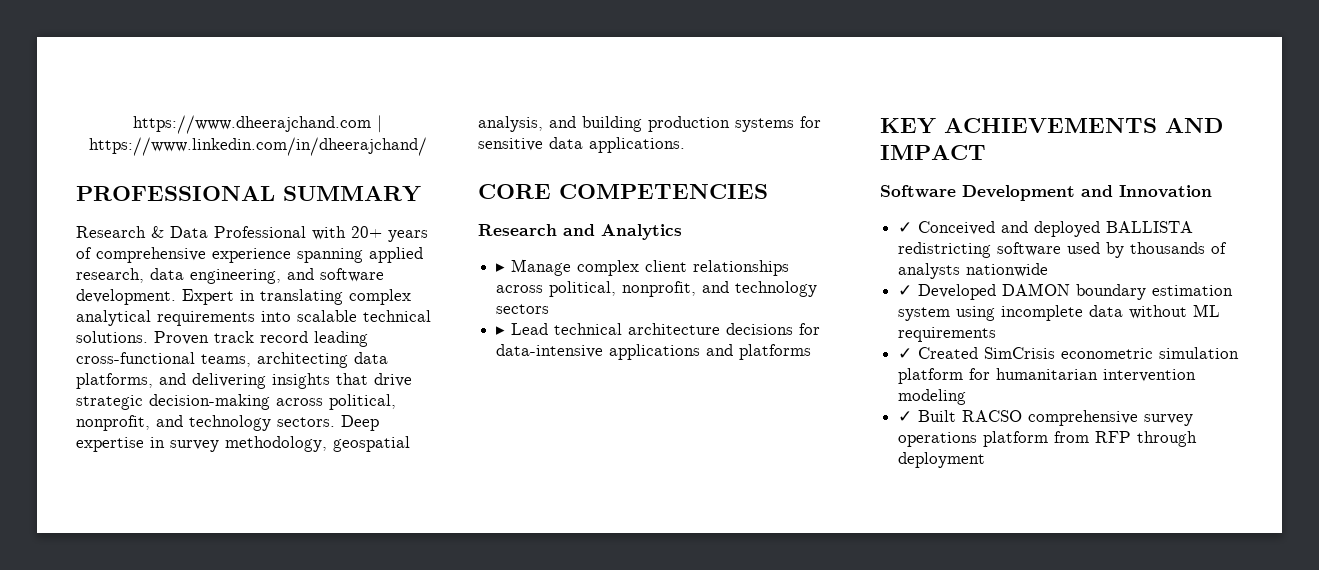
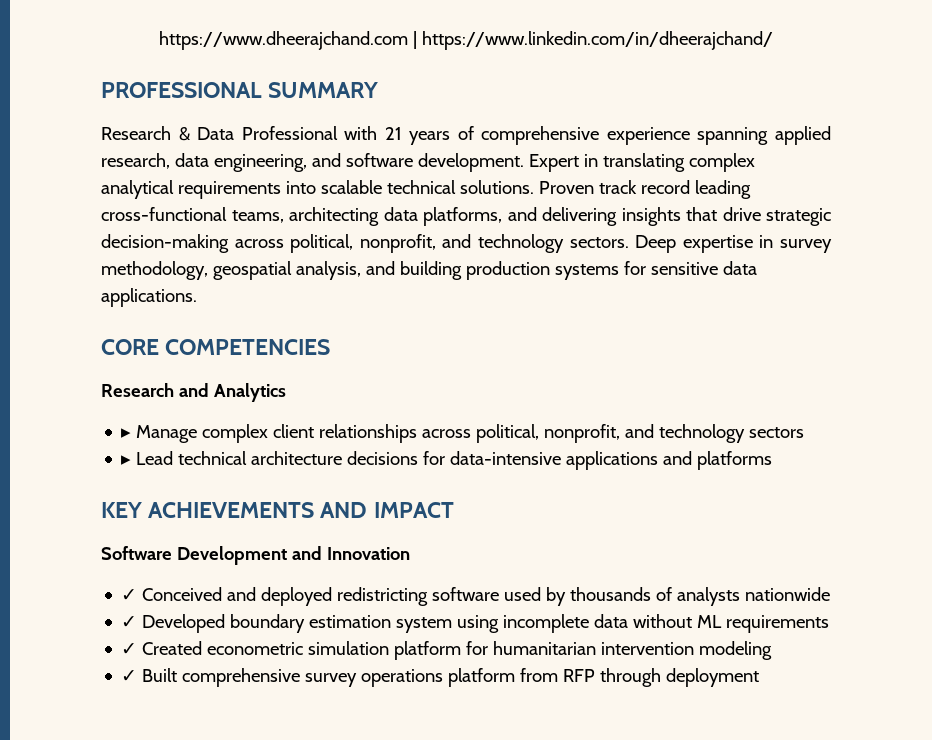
[351,226,382,238] 20+ -> [384,127,402,140] 21
[1106,221,1194,233] BALLISTA -> (333, 596) none
[1002,283,1071,296] DAMON -> (226, 623) none
[984,347,1056,359] SimCrisis -> (203, 648) none
[962,410,1023,422] RACSO -> (178, 675) none

